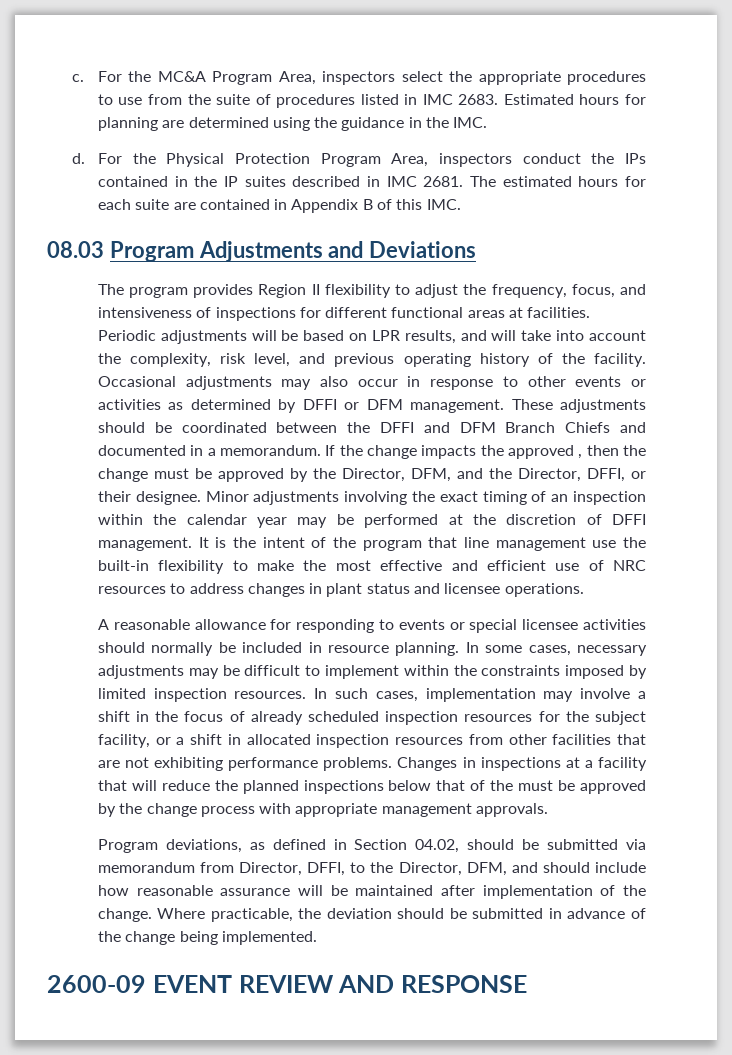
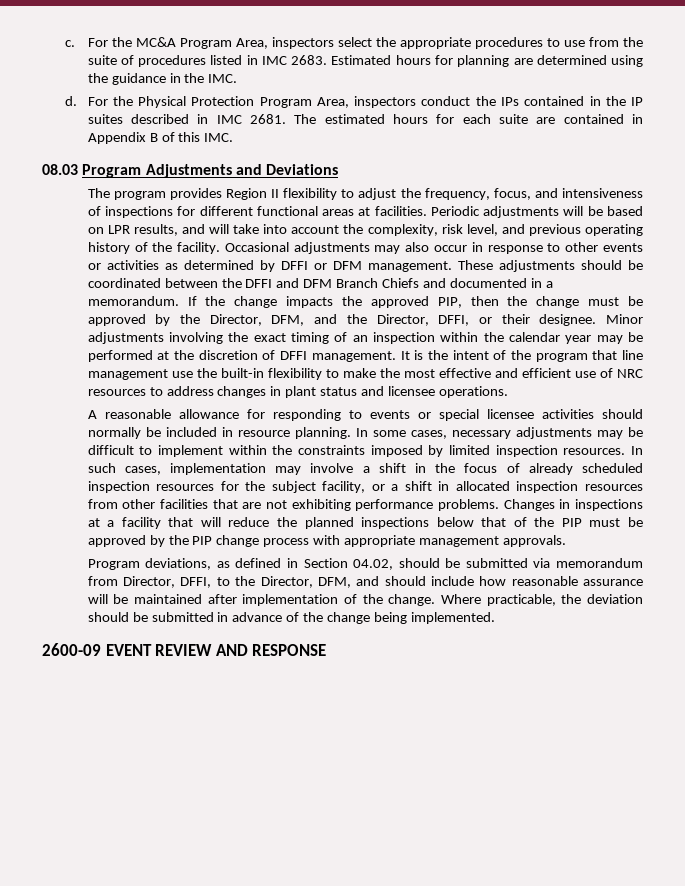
[578,454,583,459] , -> [437,297,462,308] PIP,
[518,780,647,794] [97,803,143,817] must be approved by the -> [561,517,644,527] [87,535,213,547] PIP must be approved by the PIP

